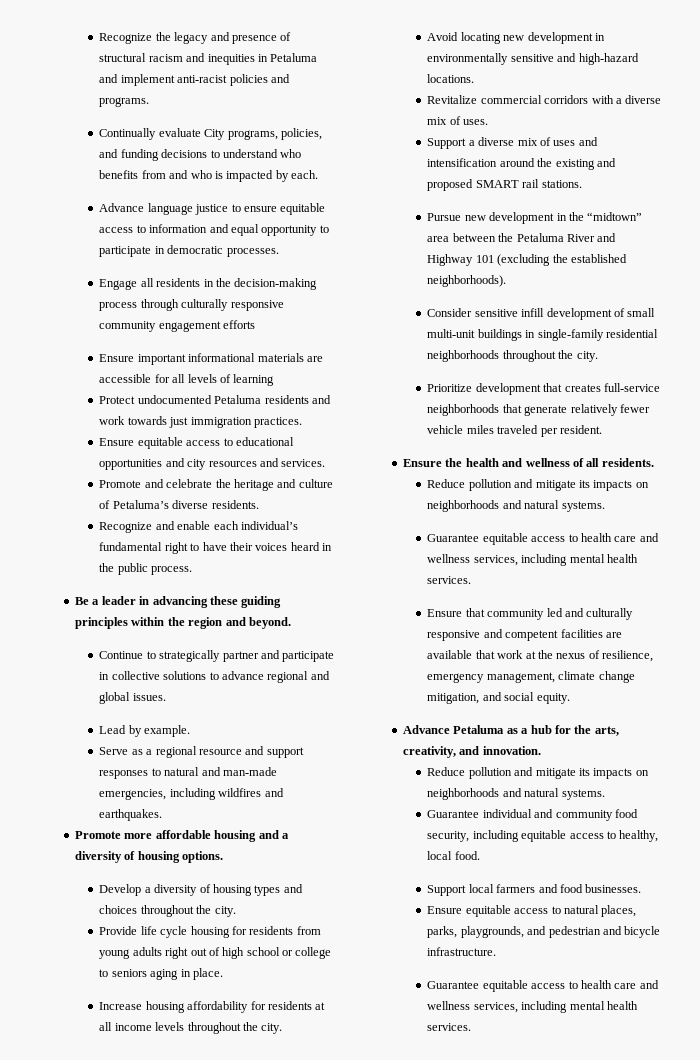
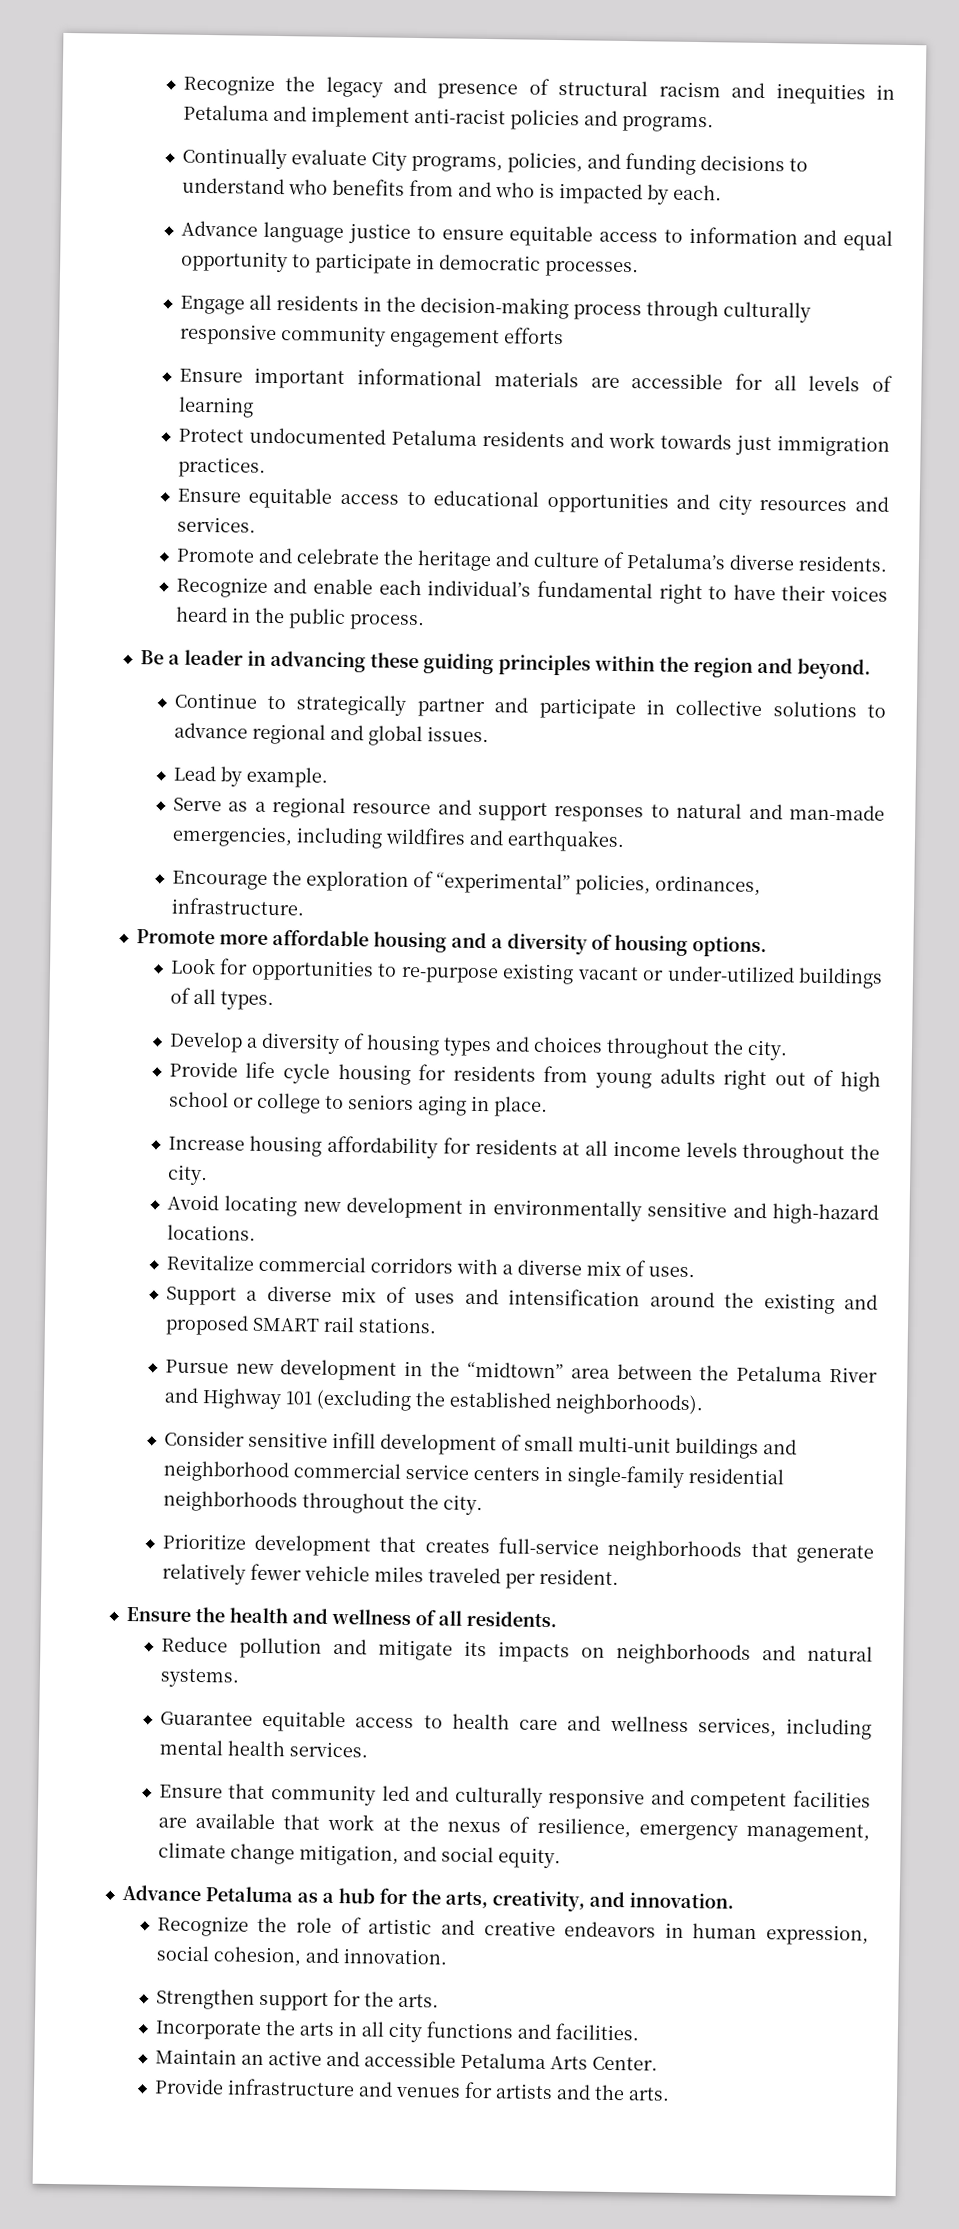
(163, 815) none -> [171,869,761,896] [170,897,305,916] // Encourage the exploration of “experimental” policies, ordinances, infrastructure.
(224, 857) none -> [169,957,883,989] [169,987,274,1011] // Look for opportunities to re-purpose existing vacant or under-utilized buildings of all types.
(522, 335) none -> [762,1439,797,1455] [162,1460,540,1483] and neighborhood commercial service centers
[427,767,649,779] [427,788,605,800] [427,809,638,821] [427,830,659,842] [427,851,480,860] [427,884,642,896] [427,905,637,917] [427,926,661,938] [427,947,497,956] [427,980,659,992] [427,1001,638,1013] [427,1023,472,1031] Reduce pollution and mitigate its impacts on neighborhoods and natural systems. // Guarantee individual and community food security, including equitable access to healthy, local food. // Support local farmers and food businesses. // Ensure equitable access to natural places, parks, playgrounds, and pedestrian and bicycle infrastructure. // Guarantee equitable access to health care and wellness services, including mental health services. -> [156,1915,869,1946] [155,1945,448,1967] [155,1988,439,2011] [154,2020,639,2043] [154,2048,658,2071] [153,2078,670,2101] Recognize the role of artistic and creative endeavors in human expression, social cohesion, and innovation. // Strengthen support for the arts. // Incorporate the arts in all city functions and facilities. // Maintain an active and accessible Petaluma Arts Center. // Provide infrastructure and venues for artists and the arts.

